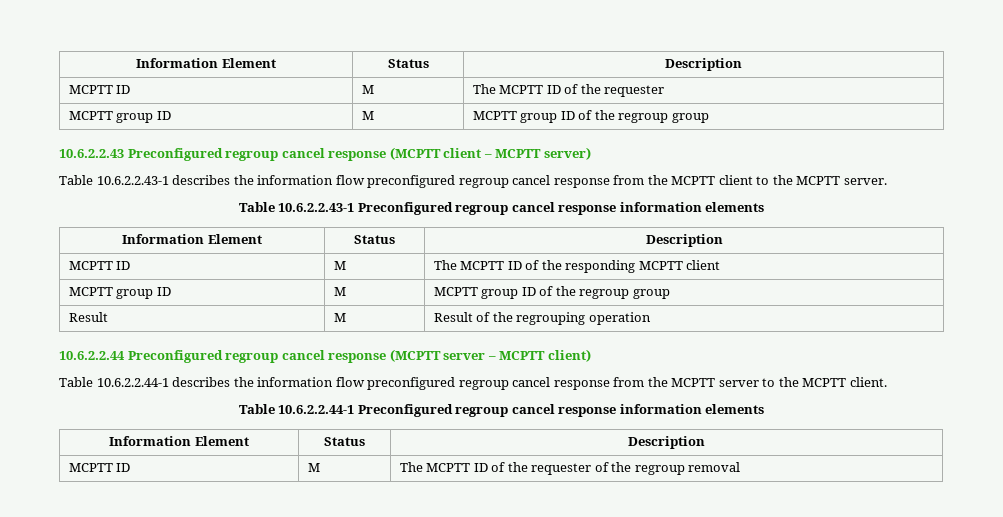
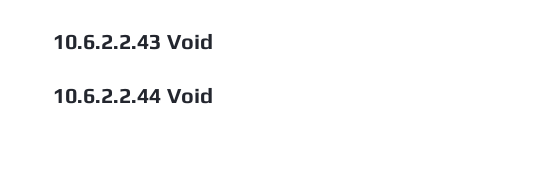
[136,58,276,68] [387,59,429,68] [665,58,742,71] [68,85,131,94] [361,85,374,94] [472,84,665,97] [68,111,171,123] [361,111,374,120] [472,110,709,123] [59,147,591,161] [59,175,887,188] [238,202,765,215] [122,234,262,244] [354,235,395,244] [645,234,723,247] [68,261,131,270] [333,261,346,270] [433,260,721,273] [68,287,171,299] [333,287,346,296] [433,286,670,299] [68,312,108,322] [333,313,346,322] [433,312,651,325] [59,349,591,363] [59,377,887,390] [238,404,765,417] [109,436,249,446] [324,437,365,446] [628,436,705,449] [68,463,131,472] [307,463,320,472] [399,462,741,475] Information Element | Status | Description // MCPTT ID | M | The MCPTT ID of the requester // MCPTT group ID | M | MCPTT group ID of the regroup group // 10.6.2.2.43 Preconfigured regroup cancel response (MCPTT client – MCPTT server) // Table 10.6.2.2.43-1 describes the information flow preconfigured regroup cancel response from the MCPTT client to the MCPTT server. // Table 10.6.2.2.43-1 Preconfigured regroup cancel response information elements // Information Element | Status | Description // MCPTT ID | M | The MCPTT ID of the responding MCPTT client // MCPTT group ID | M | MCPTT group ID of the regroup group // Result | M | Result of the regrouping operation // 10.6.2.2.44 Preconfigured regroup cancel response (MCPTT server – MCPTT client) // Table 10.6.2.2.44-1 describes the information flow preconfigured regroup cancel response from the MCPTT server to the MCPTT client. // Table 10.6.2.2.44-1 Preconfigured regroup cancel response information elements // Information Element | Status | Description // MCPTT ID | M | The MCPTT ID of the requester of the regroup removal -> [53,33,213,50] [53,87,213,104] 10.6.2.2.43 Void // 10.6.2.2.44 Void

